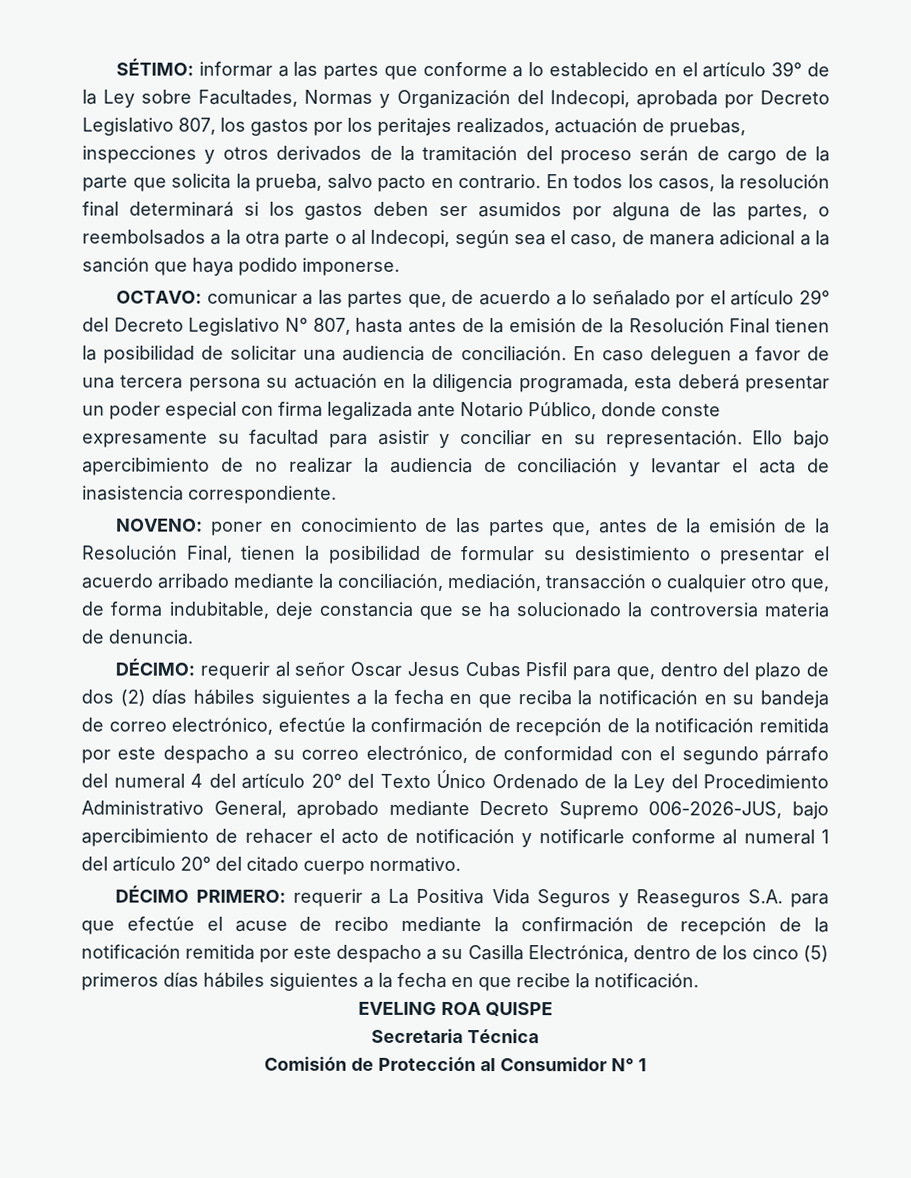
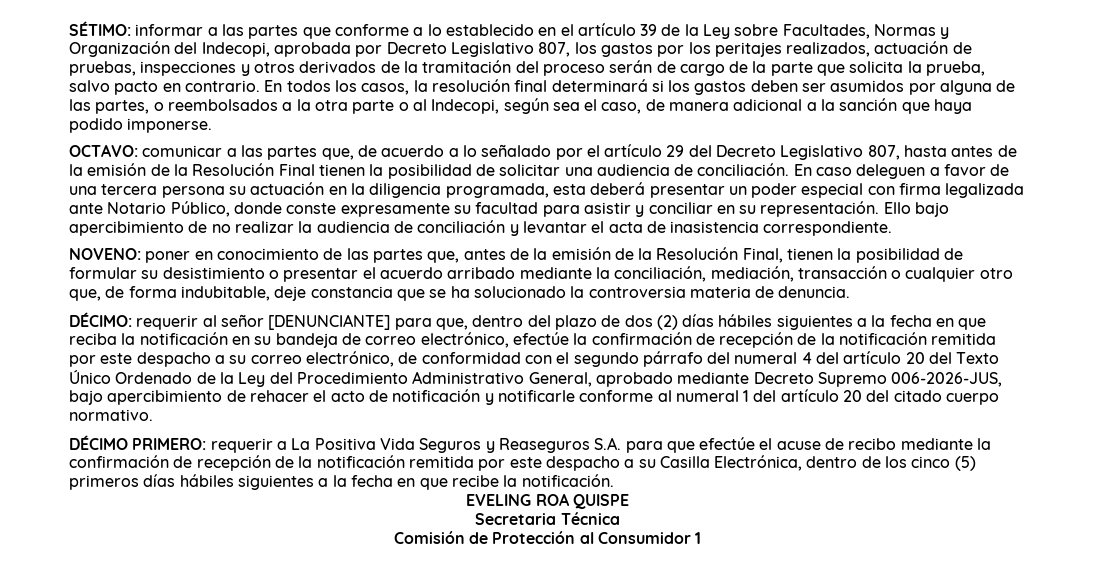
[771,61,803,77] 39° -> [640,24,658,36] 39
[799,289,831,305] 29° -> [666,145,685,157] 29
[284,317,308,332] N° -> (864, 152) none
[350,661,568,678] Oscar Jesus Cubas Pisfil -> [268,314,391,330] [DENUNCIANTE]
[310,773,342,788] 20° -> [905,352,925,364] 20
[180,856,211,871] 20° -> [843,390,863,402] 20
[610,1058,634,1072] N° -> (691, 538) none

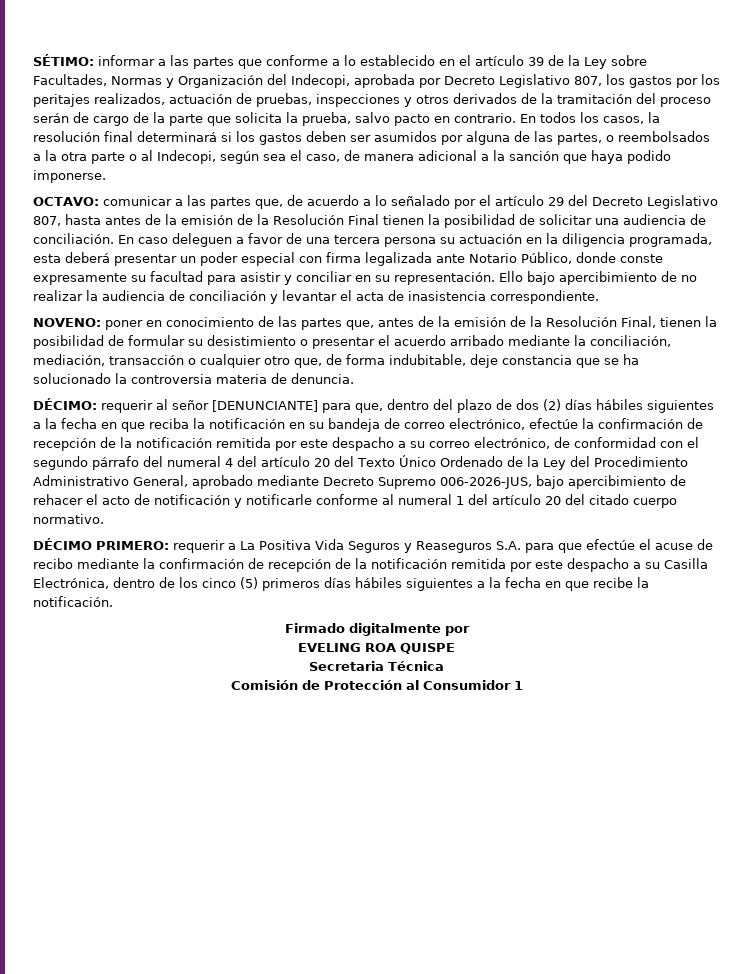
(614, 480) none -> [284,623,470,636] // Firmado digitalmente por

